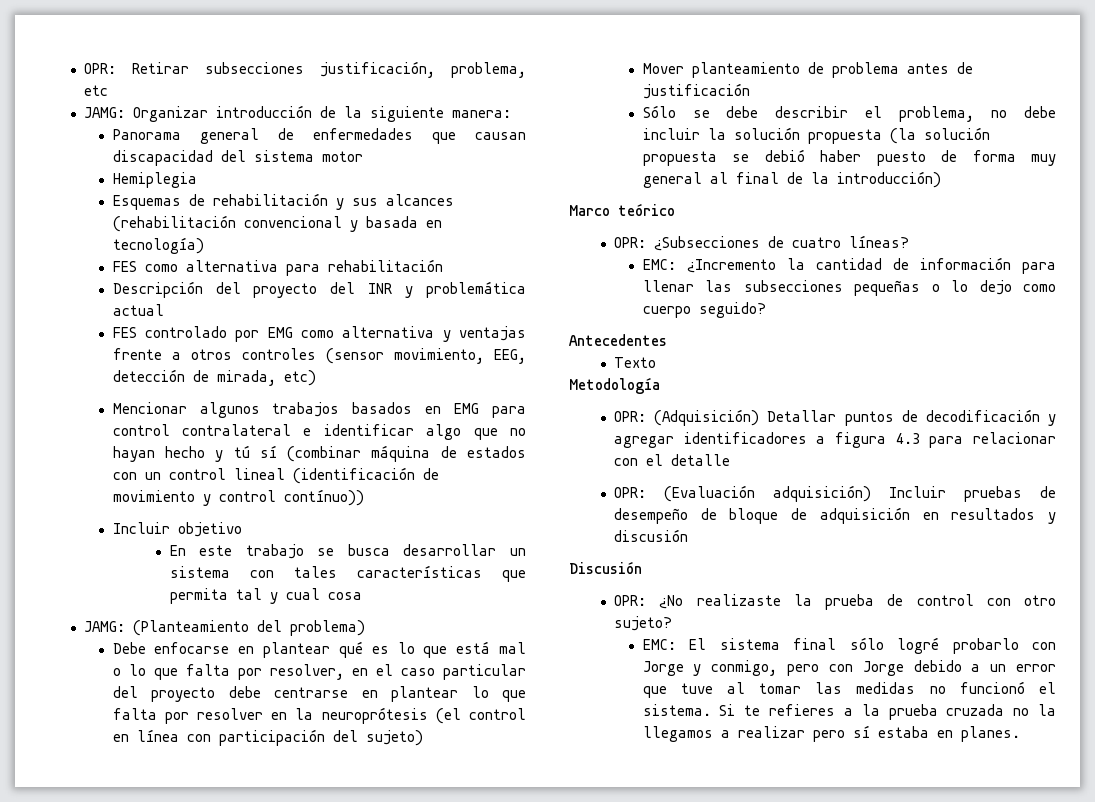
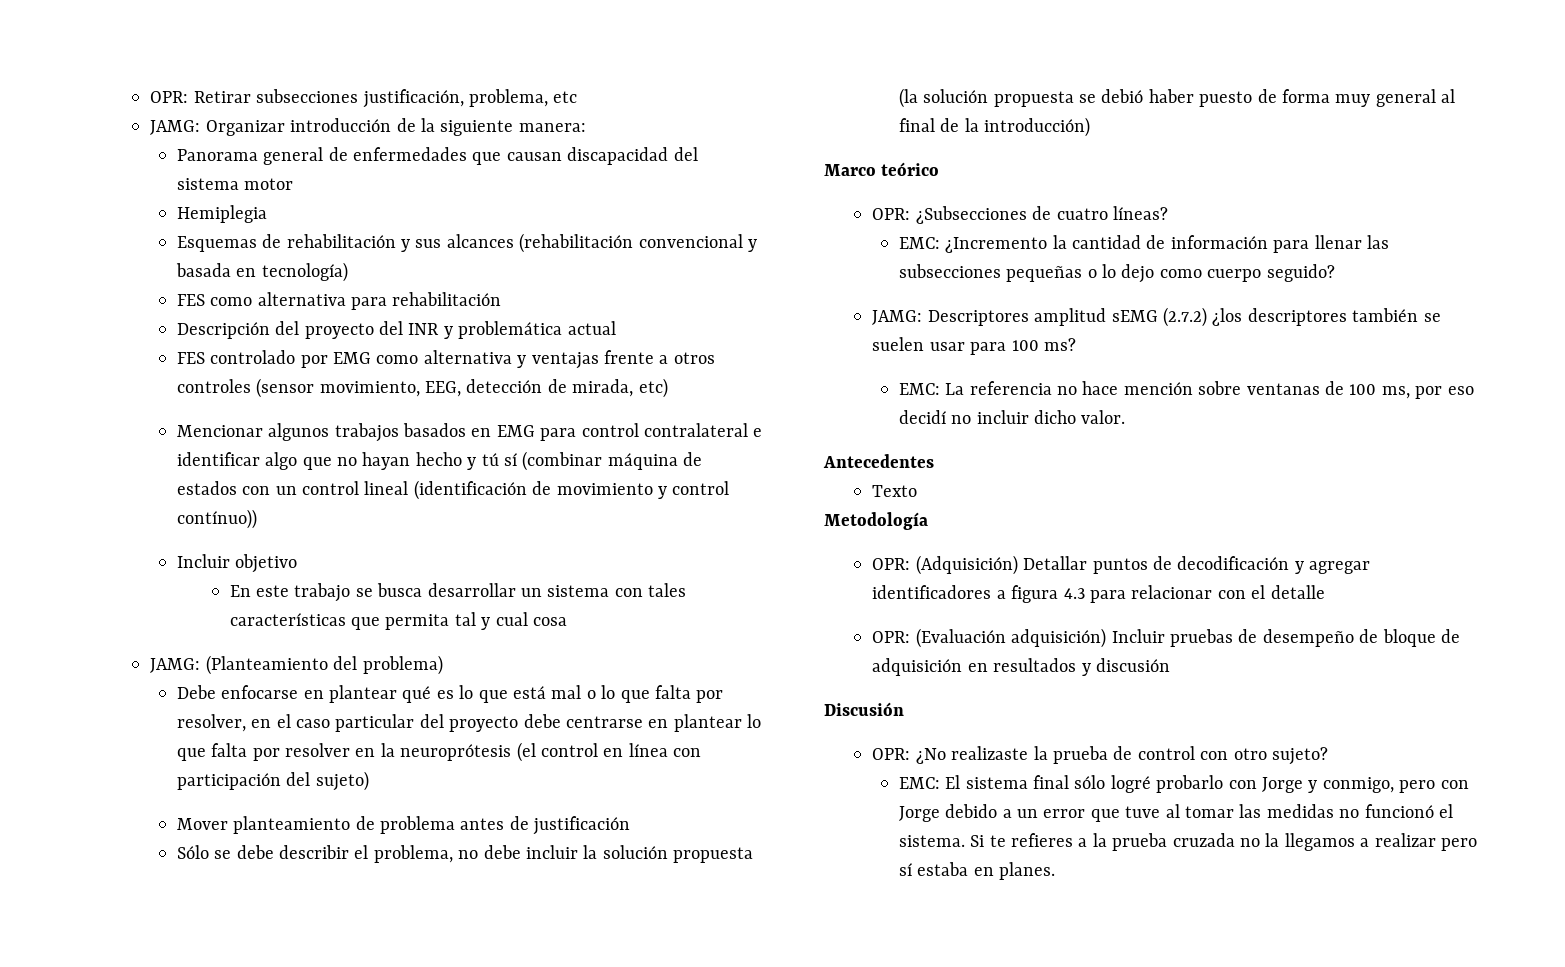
(766, 310) none -> [872,307,1441,327] [872,337,1077,355] [898,381,1474,399] [898,410,1126,424] // JAMG: Descriptores amplitud sEMG (2.7.2) ¿los descriptores también se suelen usar para 100 ms? // EMC: La referencia no hace mención sobre ventanas de 100 ms, por eso decidí no incluir dicho valor.

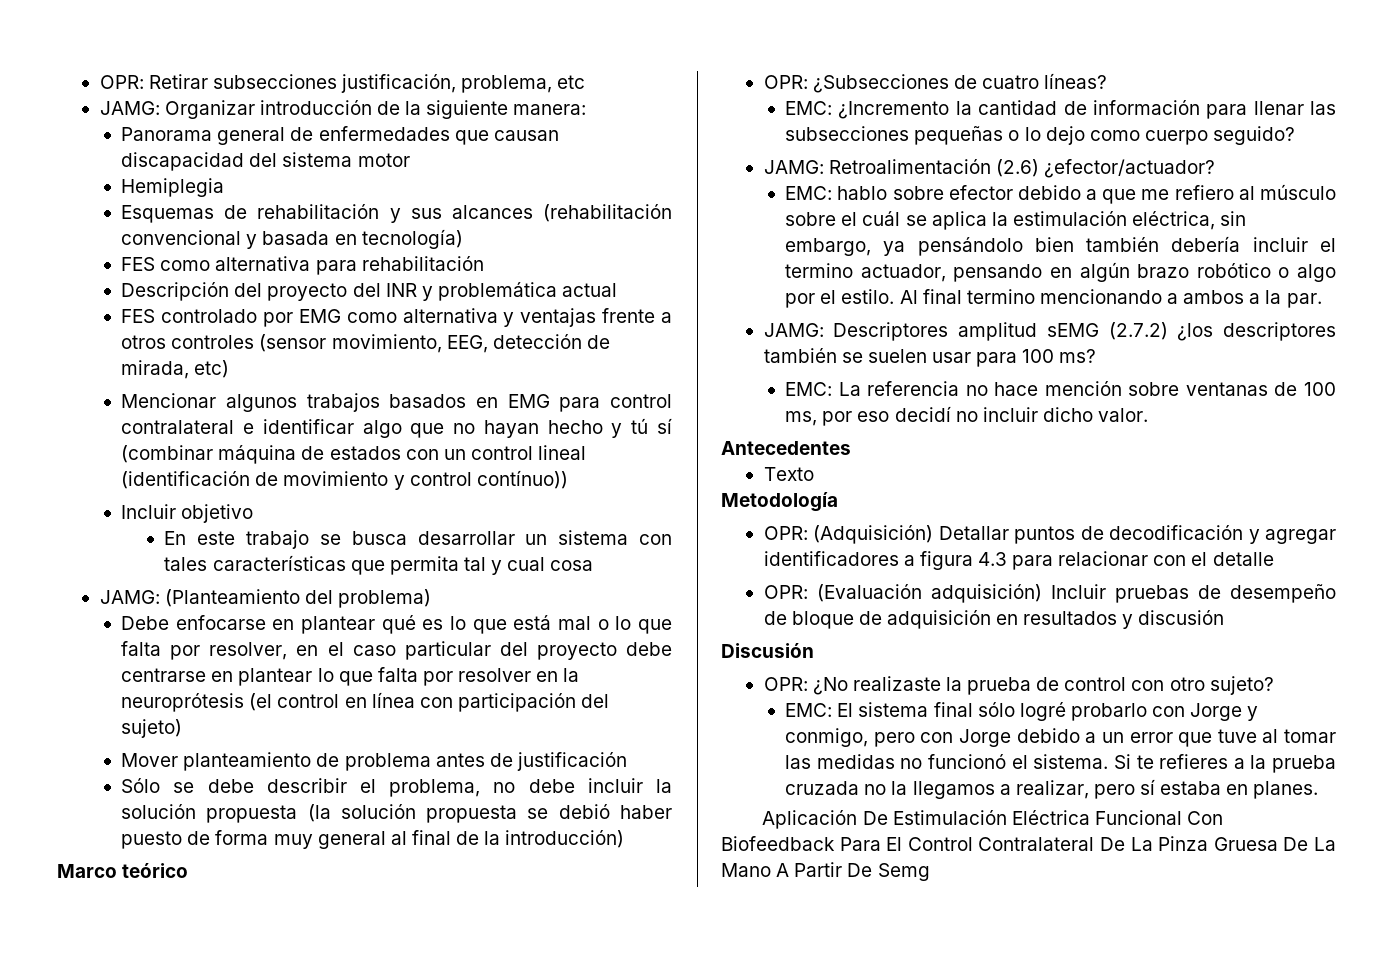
(1335, 273) none -> [763,159,1215,178] [785,184,1336,204] [785,211,1247,230] [785,236,1336,256] [785,262,1337,282] [785,289,1322,308] // JAMG: Retroalimentación (2.6) ¿efector/actuador? // EMC: hablo sobre efector debido a que me refiero al músculo sobre el cuál se aplica la estimulación eléctrica, sin embargo, ya pensándolo bien también debería incluir el termino actuador, pensando en algún brazo robótico o algo por el estilo. Al final termino mencionando a ambos a la par.
[1374,833,1436,847] realizar -> [1015,780,1089,799] realizar,
(1056, 871) none -> [762,810,1224,829] [721,836,1337,851] [721,862,930,881] // Aplicación De Estimulación Eléctrica Funcional Con Biofeedback Para El Control Contralateral De La Pinza Gruesa De La Mano A Partir De Semg

